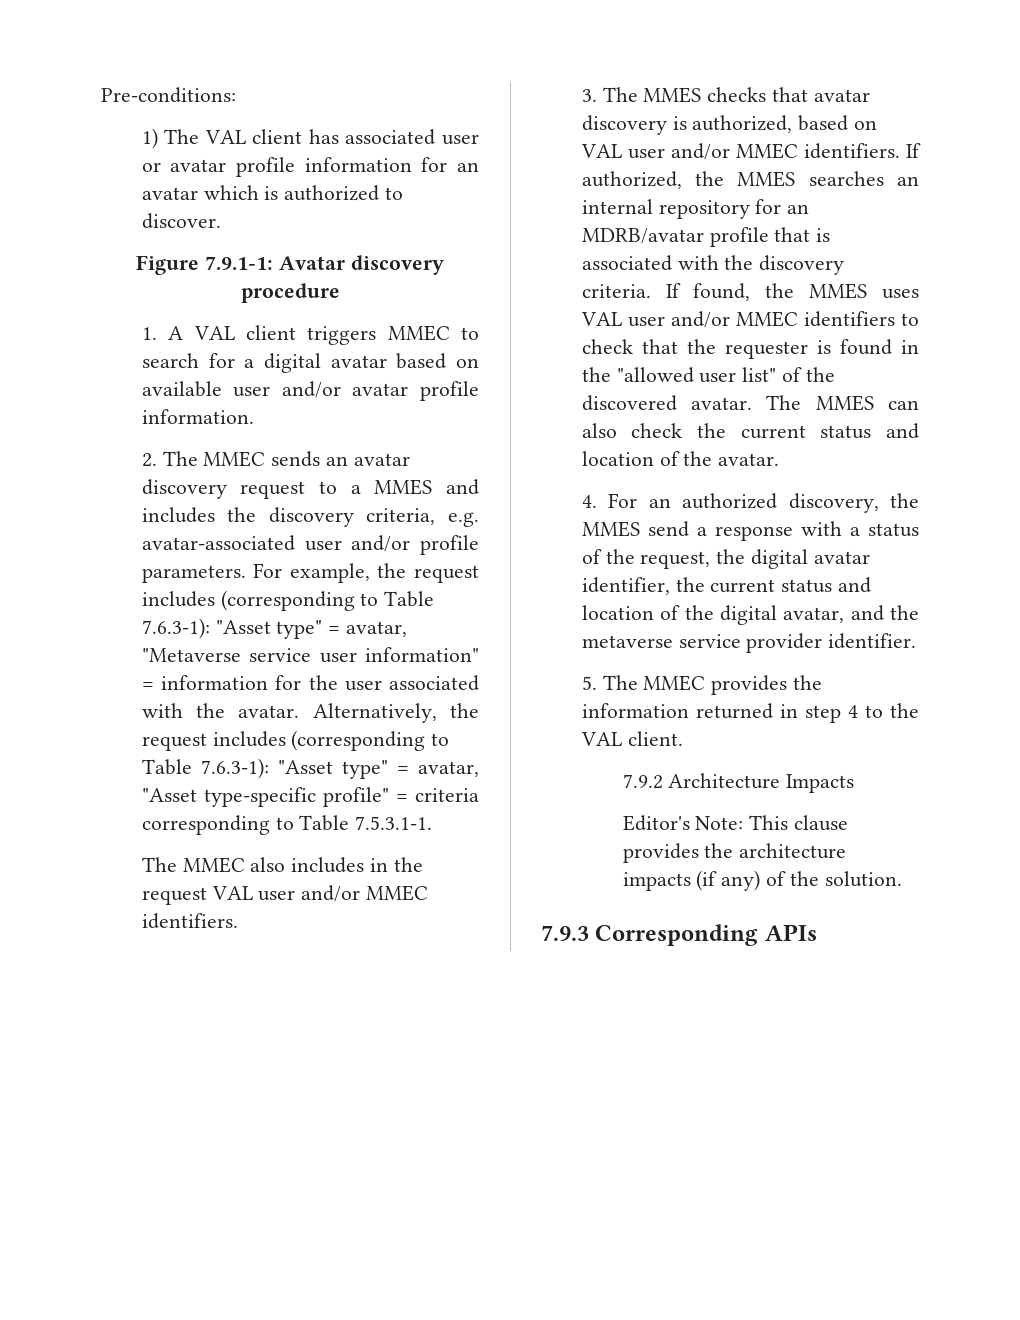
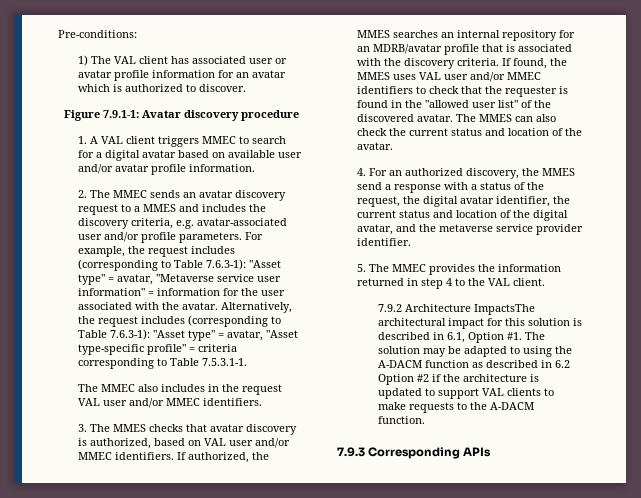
[786,774,855,793] [622,815,849,831] [622,843,847,863] [622,870,902,891] Impacts // Editor's Note: This clause provides the architecture impacts (if any) of the solution. -> [473,304,535,315] [377,318,582,329] [377,332,545,343] [377,346,572,357] [377,360,570,368] [377,374,539,385] [377,388,554,399] [377,402,534,413] [377,416,425,424] ImpactsThe architectural impact for this solution is described in 6.1, Option #1. The solution may be adapted to using the A-DACM function as described in 6.2 Option #2 if the architecture is updated to support VAL clients to make requests to the A-DACM function.

